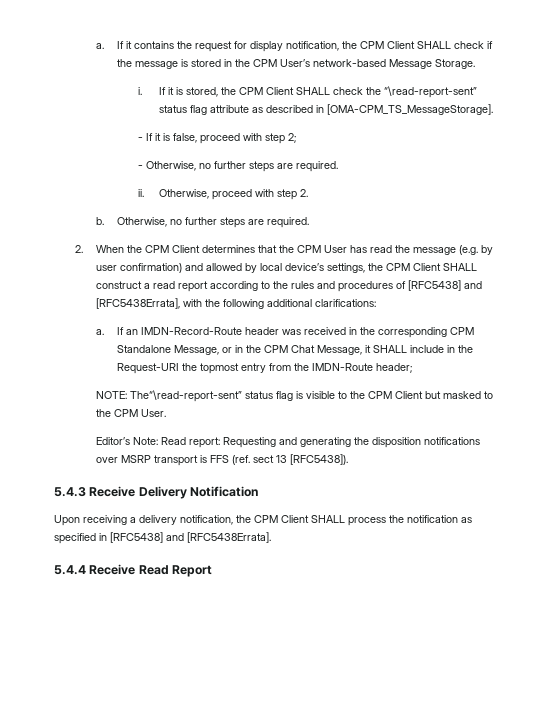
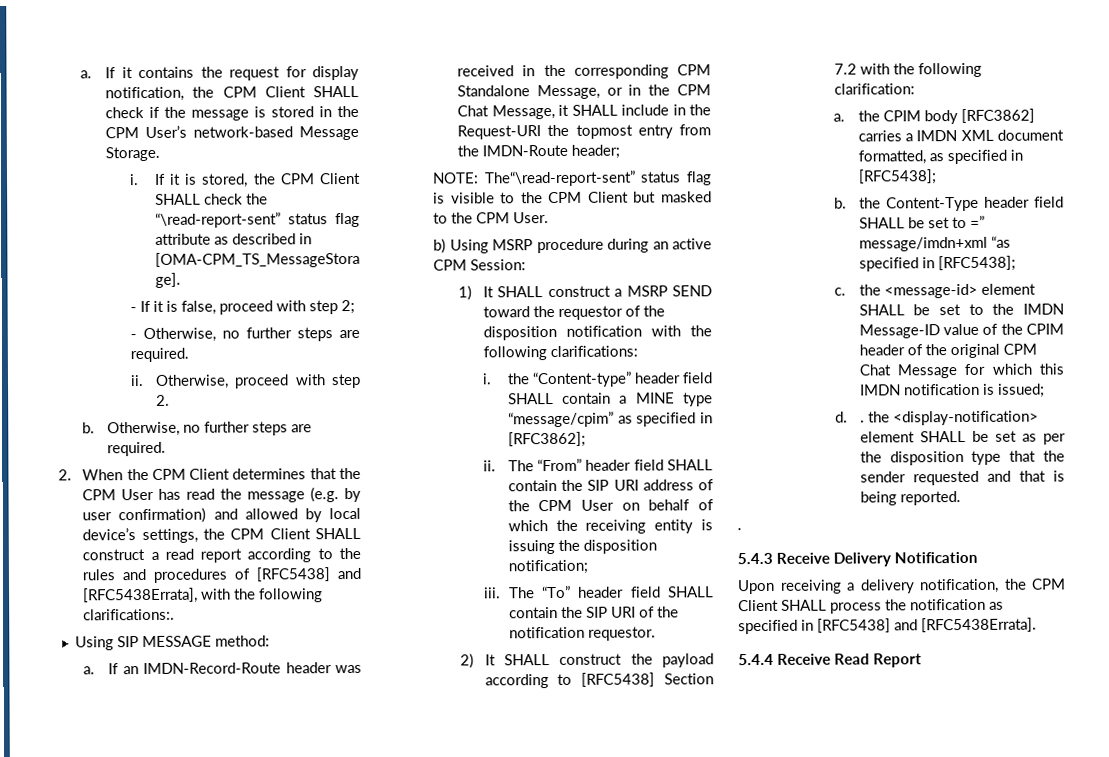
[267,299,377,307] additional clarifications: -> [83,608,176,621] [74,635,270,651] clarifications:. // Using SIP MESSAGE method:
[96,437,481,448] [96,454,349,466] Editor’s Note: Read report: Requesting and generating the disposition notifications over MSRP transport is FFS (ref. sect 13 [RFC5438]). -> [433,238,712,254] [433,259,527,271] [458,285,712,301] [482,305,665,320] [482,325,712,341] [482,345,638,361] [482,371,713,388] [507,392,713,407] [507,411,713,428] [507,431,586,448] [483,458,713,472] [507,479,714,492] [507,499,714,512] [507,519,713,534] [507,539,657,555] [507,559,588,575] [484,585,714,599] [508,606,679,619] [508,626,656,641] [460,653,714,669] [484,672,714,689] [833,62,982,78] [833,83,915,95] [833,108,1035,125] [857,129,1064,142] [857,149,1023,165] [857,169,937,185] [834,196,1064,212] [858,215,985,229] [858,235,1011,252] [858,255,1016,272] [834,283,1036,299] [858,303,1064,316] [858,323,1064,339] [858,343,1037,359] [858,363,1064,379] [859,383,1045,398] [835,410,1039,426] [859,430,1066,445] [859,450,1065,466] [859,470,1065,486] [859,491,961,506] [737,528,742,531] b) Using MSRP procedure during an active CPM Session: // 1) It SHALL construct a MSRP SEND toward the requestor of the disposition notification with the following clarifications: // i. the “Content-type” header field SHALL contain a MINE type “message/cpim” as specified in [RFC3862]; // ii. The “From” header field SHALL contain the SIP URI address of the CPM User on behalf of which the receiving entity is issuing the disposition notification; // iii. The “To” header field SHALL contain the SIP URI of the notification requestor. // 2) It SHALL construct the payload according to [RFC5438] Section 7.2 with the following clarification: // a. the CPIM body [RFC3862] carries a IMDN XML document formatted, as specified in [RFC5438]; // b. the Content-Type header field SHALL be set to =” message/imdn+xml “as specified in [RFC5438]; // c. the <message-id> element SHALL be set to the IMDN Message-ID value of the CPIM header of the original CPM Chat Message for which this IMDN notification is issued; // d. . the <display-notification> element SHALL be set as per the disposition type that the sender requested and that is being reported. // .

